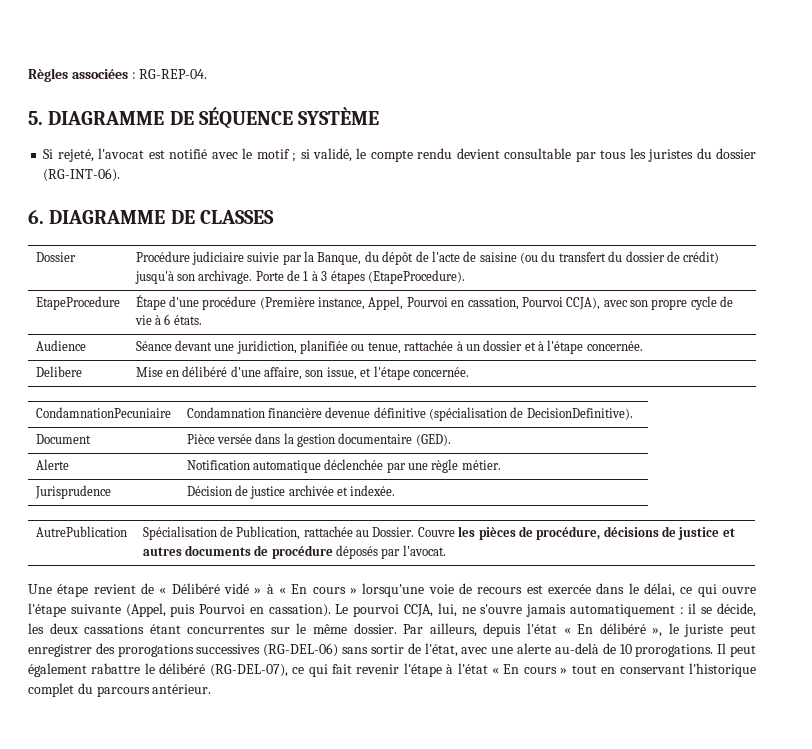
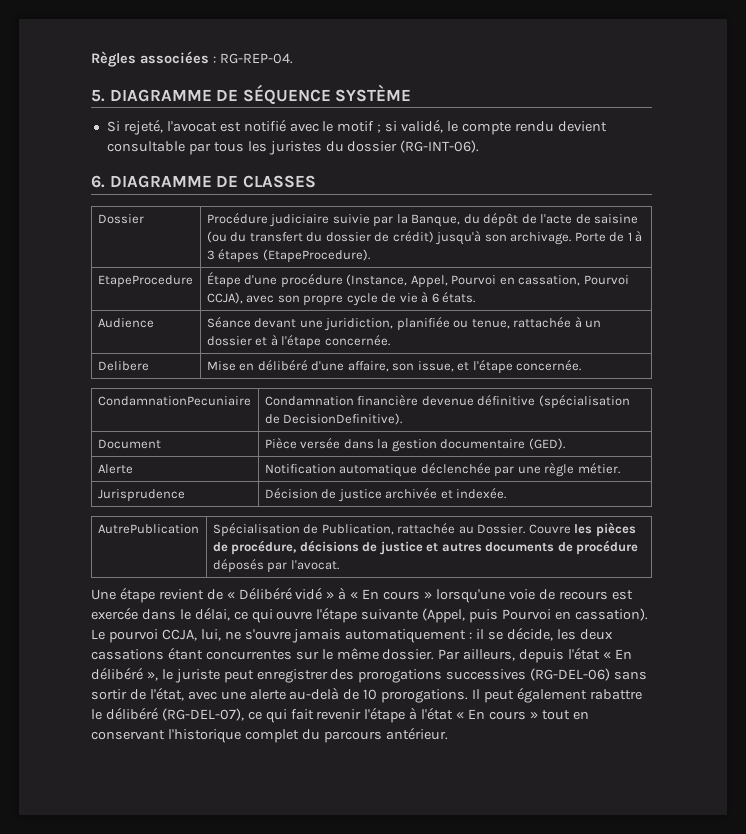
[259,297,366,310] (Première instance, -> [346,274,408,286] (Instance,

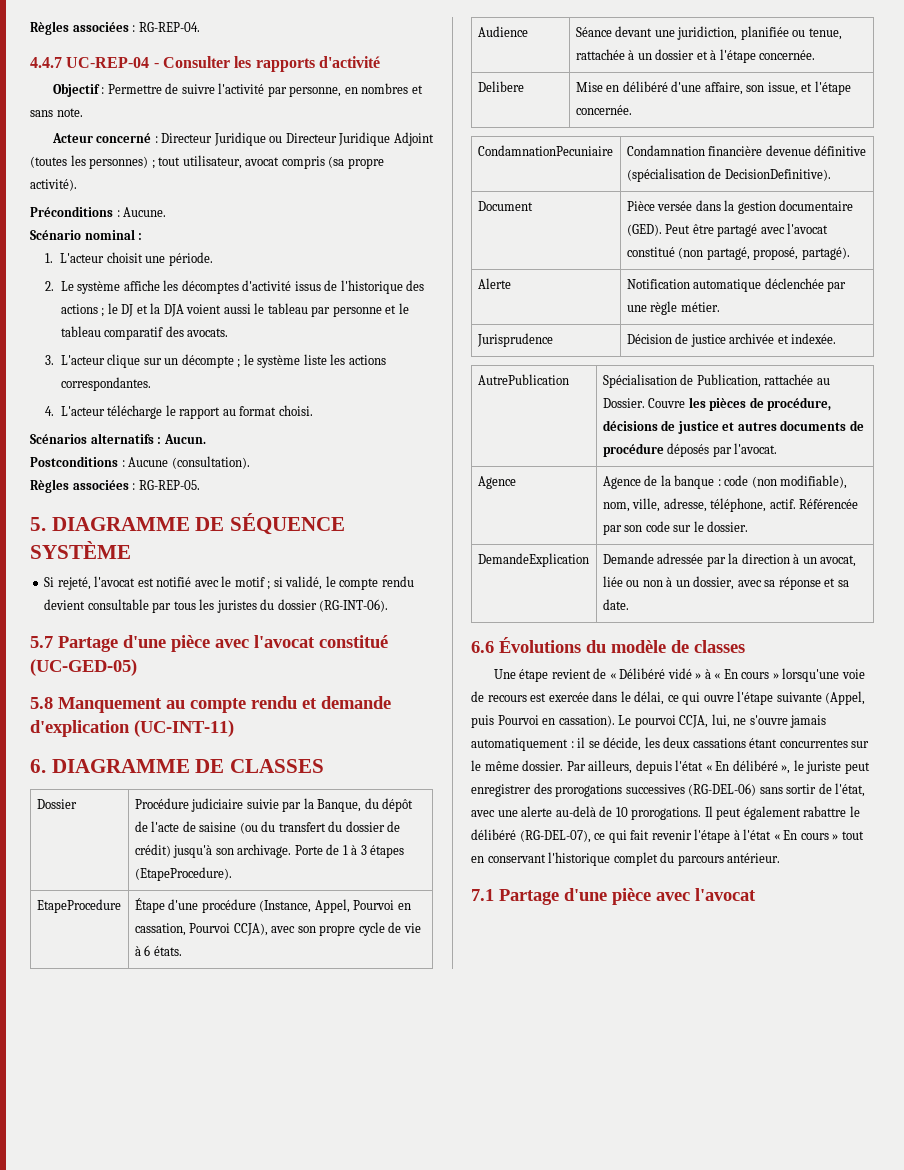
(293, 58) none -> [30,56,380,72] [52,83,423,97] [30,108,83,117] [51,132,434,146] [30,155,384,169] [30,179,77,191] [30,206,167,217] [30,229,143,240] [45,252,213,266] [45,280,425,294] [60,303,409,317] [60,326,229,340] [45,354,386,368] [60,377,151,391] [45,405,313,419] [30,433,206,444] [30,456,250,469] [30,479,200,493] // 4.4.7 UC-REP-04 - Consulter les rapports d'activité // Objectif : Permettre de suivre l'activité par personne, en nombres et sans note. // Acteur concerné : Directeur Juridique ou Directeur Juridique Adjoint (toutes les personnes) ; tout utilisateur, avocat compris (sa propre activité). // Préconditions : Aucune. // Scénario nominal : // 1. L'acteur choisit une période. // 2. Le système affiche les décomptes d'activité issus de l'historique des actions ; le DJ et la DJA voient aussi le tableau par personne et le tableau comparatif des avocats. // 3. L'acteur clique sur un décompte ; le système liste les actions correspondantes. // 4. L'acteur télécharge le rapport au format choisi. // Scénarios alternatifs : Aucun. // Postconditions : Aucune (consultation). // Règles associées : RG-REP-05.
(480, 146) none -> [30,635,388,652] [30,659,137,676] [30,696,391,713] [30,720,234,737] // 5.7 Partage d'une pièce avec l'avocat constitué (UC-GED-05) // 5.8 Manquement au compte rendu et demande d'explication (UC-INT-11)
(565, 444) none -> [665,223,829,237] [626,247,850,260] Peut être partagé avec l'avocat constitué (non partagé, proposé, partagé).
(339, 565) none -> [477,476,516,489] [602,475,848,489] [602,498,859,512] [602,521,749,535] [477,553,589,567] [602,553,857,567] [602,576,849,590] [602,599,629,610] [471,637,745,653] // Agence | Agence de la banque : code (non modifiable), nom, ville, adresse, téléphone, actif. Référencée par son code sur le dossier. // DemandeExplication | Demande adressée par la direction à un avocat, liée ou non à un dossier, avec sa réponse et sa date. // 6.6 Évolutions du modèle de classes
(448, 733) none -> [471,888,756,905] // 7.1 Partage d'une pièce avec l'avocat

